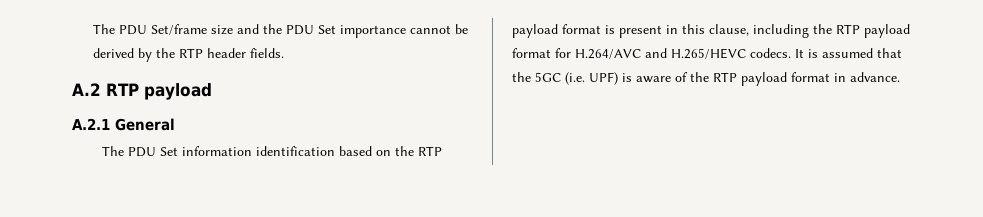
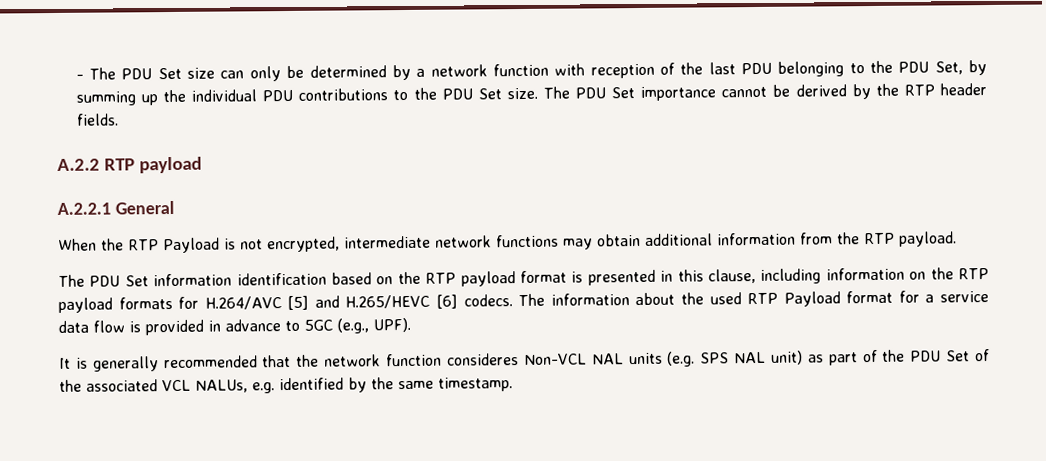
[93,24,283,35] The PDU Set/frame size and the -> [75,60,988,82] [75,86,570,106] - The PDU Set size can only be determined by a network function with reception of the last PDU belonging to the PDU Set, by summing up the individual PDU contributions to the PDU Set size. The
[72,83,101,96] A.2 -> [57,158,100,171] A.2.2
[72,118,110,130] A.2.1 -> [57,202,111,215] A.2.2.1
(175, 124) none -> [58,231,957,254] // When the RTP Payload is not encrypted, intermediate network functions may obtain additional information from the RTP payload.
[619,25,662,38] present -> [587,269,656,286] presented
[813,24,910,38] [512,48,902,59] [512,72,900,86] the RTP payload format for H.264/AVC and H.265/HEVC codecs. It is assumed that the 5GC (i.e. UPF) is aware of the RTP payload format in advance. -> [825,267,989,281] [58,290,989,313] [58,317,411,336] [59,349,991,372] [59,377,513,394] information on the RTP payload formats for H.264/AVC [5] and H.265/HEVC [6] codecs. The information about the used RTP Payload format for a service data flow is provided in advance to 5GC (e.g., UPF). // It is generally recommended that the network function consideres Non-VCL NAL units (e.g. SPS NAL unit) as part of the PDU Set of the associated VCL NALUs, e.g. identified by the same timestamp.

